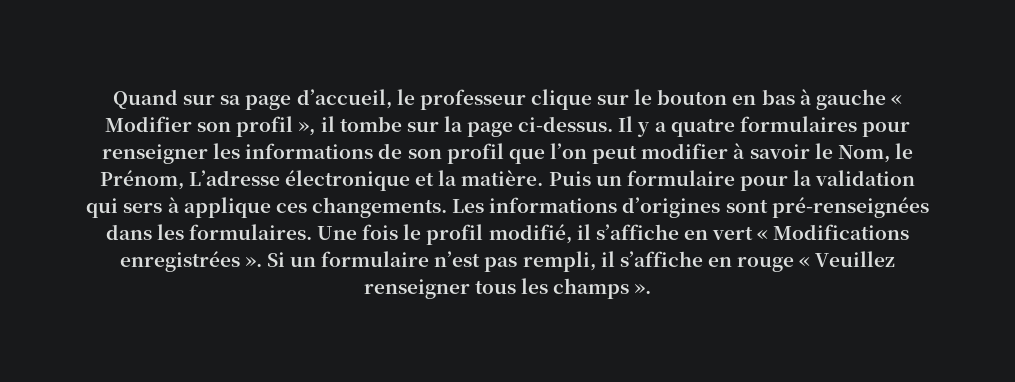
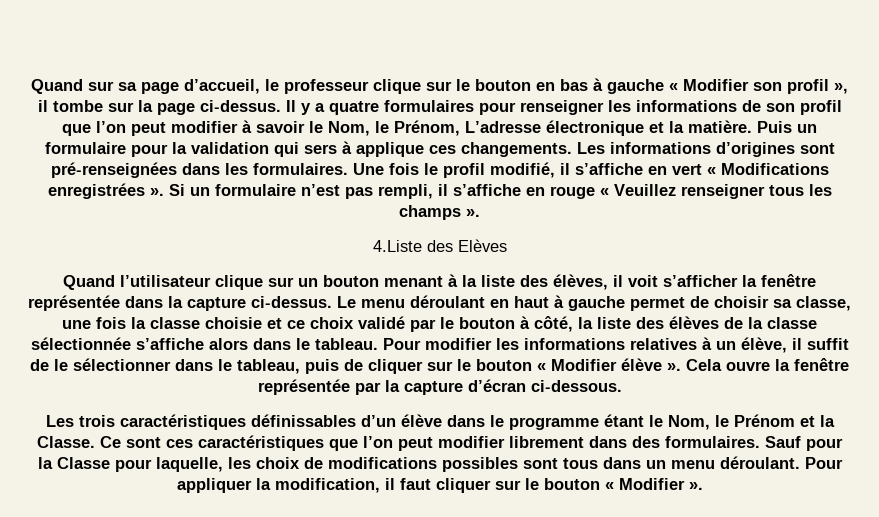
(652, 289) none -> [372,239,507,252] [63,274,816,290] [28,295,851,311] [62,316,817,332] [30,337,849,353] [30,358,849,374] [257,379,622,395] [45,414,835,430] [37,435,843,451] [37,456,843,472] [176,478,703,493] // 4.Liste des Elèves // Quand l’utilisateur clique sur un bouton menant à la liste des élèves, il voit s’afficher la fenêtre représentée dans la capture ci-dessus. Le menu déroulant en haut à gauche permet de choisir sa classe, une fois la classe choisie et ce choix validé par le bouton à côté, la liste des élèves de la classe sélectionnée s’affiche alors dans le tableau. Pour modifier les informations relatives à un élève, il suffit de le sélectionner dans le tableau, puis de cliquer sur le bouton « Modifier élève ». Cela ouvre la fenêtre représentée par la capture d’écran ci-dessous. // Les trois caractéristiques définissables d’un élève dans le programme étant le Nom, le Prénom et la Classe. Ce sont ces caractéristiques que l’on peut modifier librement dans des formulaires. Sauf pour la Classe pour laquelle, les choix de modifications possibles sont tous dans un menu déroulant. Pour appliquer la modification, il faut cliquer sur le bouton « Modifier ».

